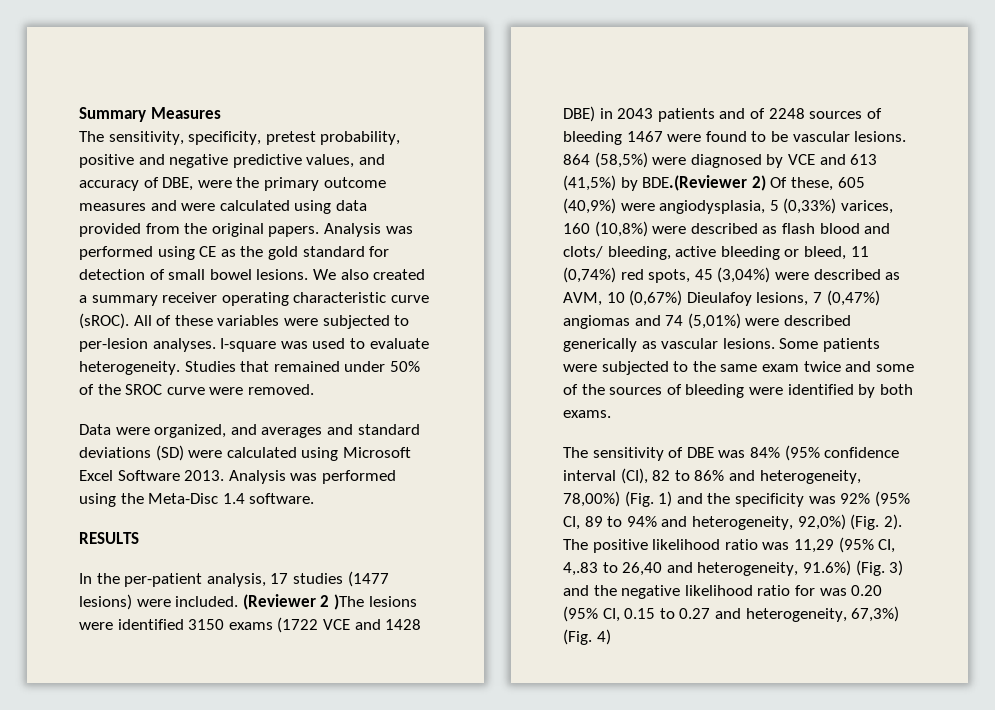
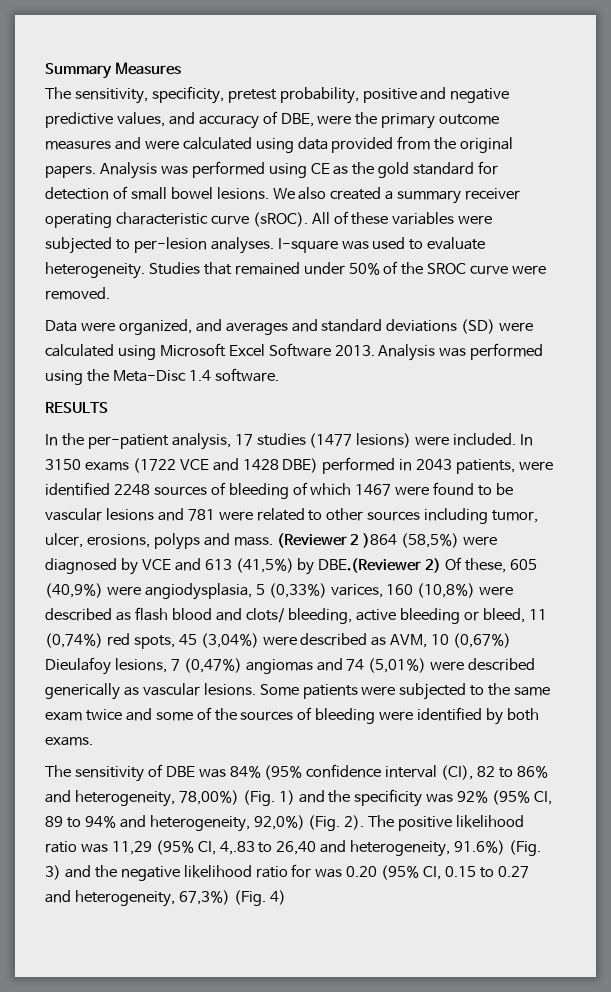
[242,594,417,610] [79,619,184,630] (Reviewer 2 )The lesions were identified -> [520,434,534,446] In
(595, 114) none -> [322,457,396,474] performed
[657,108,765,122] patients and of -> [456,459,554,474] [45,482,110,496] patients, were identified
(622, 138) none -> [292,482,352,495] of which
[854,131,907,142] [563,154,590,165] lesions. 864 -> [105,508,539,524] [45,533,398,550] lesions and 781 were related to other sources including tumor, ulcer, erosions, polyps and mass. (Reviewer 2 )864
[642,175,748,191] BDE.(Reviewer -> [318,558,422,573] DBE.(Reviewer

